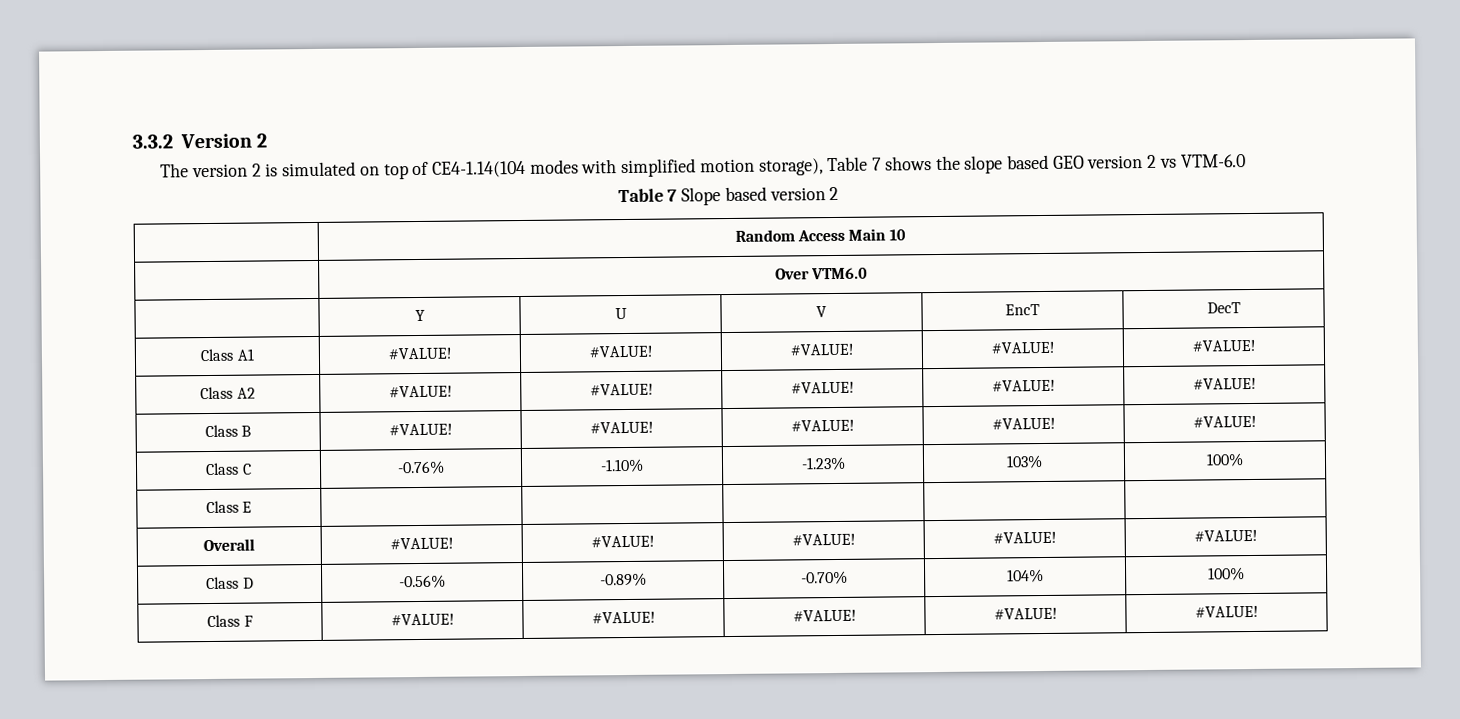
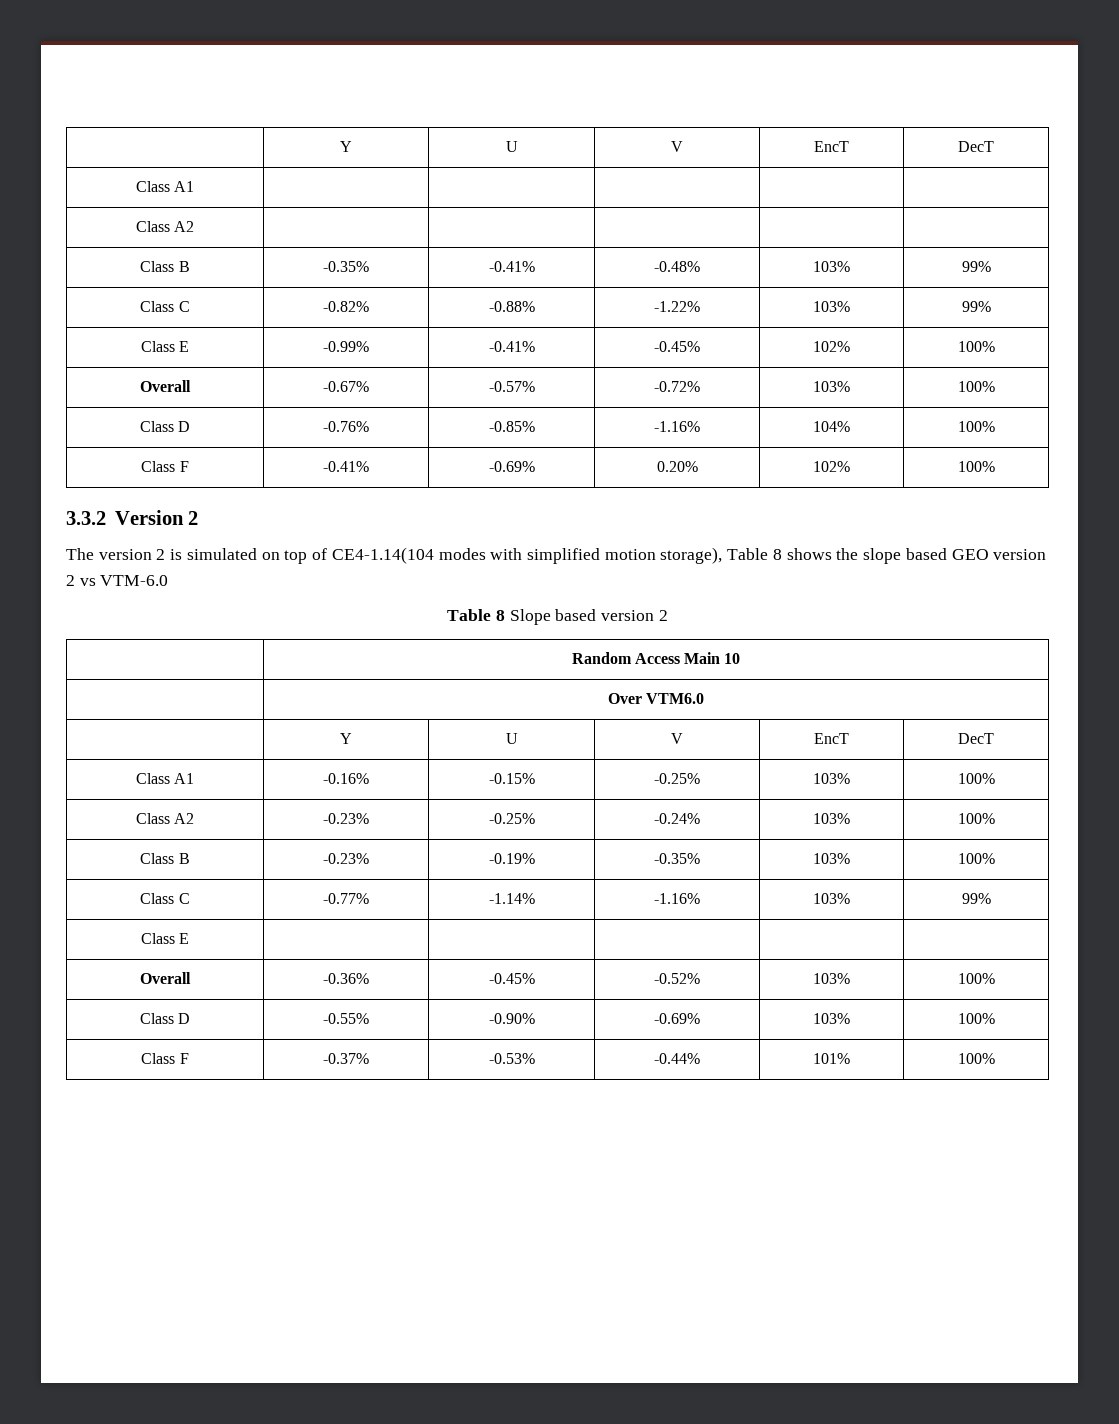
(132, 141) none -> [340,141,352,152] [505,141,518,152] [671,141,683,152] [814,141,849,152] [958,141,994,152] [135,181,195,192] [135,221,195,232] [140,261,190,272] [323,261,369,272] [488,261,535,272] [654,261,700,272] [813,261,850,272] [961,261,991,272] [140,301,190,312] [323,301,369,312] [488,301,535,312] [654,301,700,312] [813,301,850,312] [961,301,991,312] [140,341,190,352] [323,341,369,352] [488,341,535,352] [654,341,700,352] [813,341,850,352] [957,341,995,352] [140,380,191,392] [323,381,369,392] [488,381,535,392] [654,381,700,392] [813,381,850,392] [957,381,995,392] [139,421,191,432] [323,421,369,432] [488,421,535,432] [654,421,700,432] [813,421,850,432] [957,421,995,432] [141,461,189,472] [323,461,369,472] [488,461,535,472] [656,461,698,472] [813,461,850,472] [957,461,995,472] | Y | U | V | EncT | DecT // Class A1 | | | | | // Class A2 | | | | | // Class B | -0.35% | -0.41% | -0.48% | 103% | 99% // Class C | -0.82% | -0.88% | -1.22% | 103% | 99% // Class E | -0.99% | -0.41% | -0.45% | 102% | 100% // Overall | -0.67% | -0.57% | -0.72% | 103% | 100% // Class D | -0.76% | -0.85% | -1.16% | 104% | 100% // Class F | -0.41% | -0.69% | 0.20% | 102% | 100% //
[872,157,883,171] 7 -> [772,549,782,560] 8
[667,189,678,202] 7 -> [495,610,505,621] 8
[387,347,452,360] [588,345,653,358] [789,343,854,356] [990,341,1055,354] [1191,339,1256,352] [200,386,256,400] [388,385,453,398] [589,383,654,396] [790,381,855,394] [991,379,1056,392] [1192,377,1257,390] [204,424,252,438] [388,423,453,436] [589,421,654,434] [790,419,855,432] [991,417,1056,430] [1192,415,1257,428] [205,462,252,476] [397,460,445,475] [600,458,644,473] [800,456,846,471] [1005,455,1043,469] [1206,453,1244,467] #VALUE! | #VALUE! | #VALUE! | #VALUE! | #VALUE! // Class A2 | #VALUE! | #VALUE! | #VALUE! | #VALUE! | #VALUE! // Class B | #VALUE! | #VALUE! | #VALUE! | #VALUE! | #VALUE! // Class C | -0.76% | -1.10% | -1.23% | 103% | 100% -> [323,773,369,784] [488,773,535,784] [654,773,700,784] [813,773,850,784] [957,773,995,784] [135,813,195,824] [323,813,369,824] [488,813,535,824] [654,813,700,824] [813,813,850,824] [957,813,995,824] [140,853,190,864] [323,853,369,864] [488,853,535,864] [654,853,700,864] [813,853,850,864] [957,853,995,864] [140,893,190,904] [323,893,369,904] [488,893,535,904] [654,893,700,904] [813,893,850,904] [961,893,991,904] -0.16% | -0.15% | -0.25% | 103% | 100% // Class A2 | -0.23% | -0.25% | -0.24% | 103% | 100% // Class B | -0.23% | -0.19% | -0.35% | 103% | 100% // Class C | -0.77% | -1.14% | -1.16% | 103% | 99%
[389,537,454,550] [590,535,655,548] [791,533,856,546] [992,531,1057,544] [1193,529,1258,542] [206,576,254,590] [399,574,446,589] [600,572,647,587] [801,570,848,585] [1007,569,1044,583] [1208,567,1245,581] [207,614,253,628] [390,613,455,626] [591,611,656,624] [792,609,857,622] [993,607,1058,620] [1194,605,1259,618] #VALUE! | #VALUE! | #VALUE! | #VALUE! | #VALUE! // Class D | -0.56% | -0.89% | -0.70% | 104% | 100% // Class F | #VALUE! | #VALUE! | #VALUE! | #VALUE! | #VALUE! -> [323,973,369,984] [488,973,535,984] [654,973,700,984] [813,973,850,984] [957,973,995,984] [139,1013,191,1024] [323,1013,369,1024] [488,1013,535,1024] [654,1013,700,1024] [813,1013,850,1024] [957,1013,995,1024] [141,1053,189,1064] [323,1053,369,1064] [488,1053,535,1064] [654,1053,700,1064] [813,1053,850,1064] [957,1053,995,1064] -0.36% | -0.45% | -0.52% | 103% | 100% // Class D | -0.55% | -0.90% | -0.69% | 103% | 100% // Class F | -0.37% | -0.53% | -0.44% | 101% | 100%

